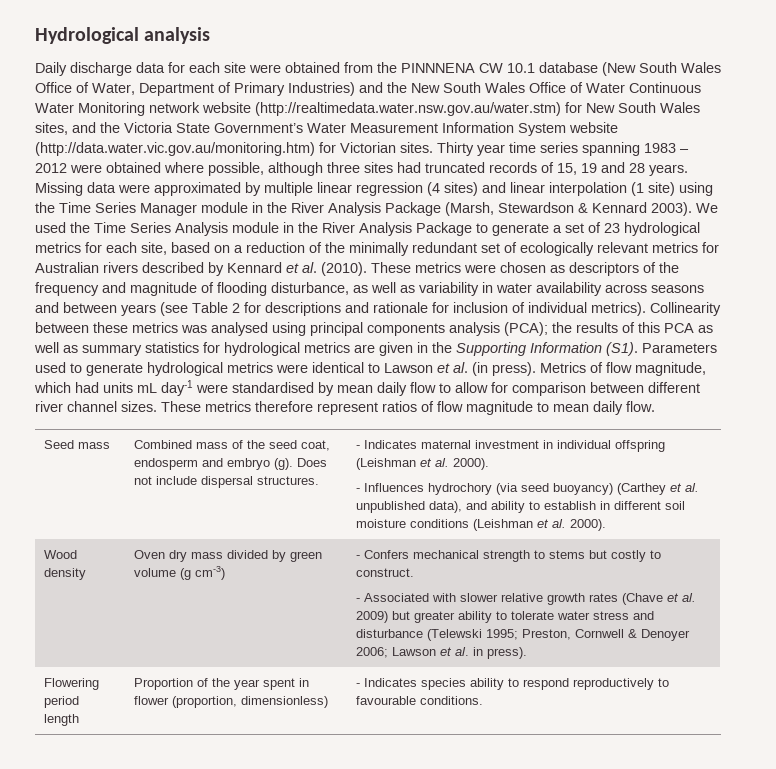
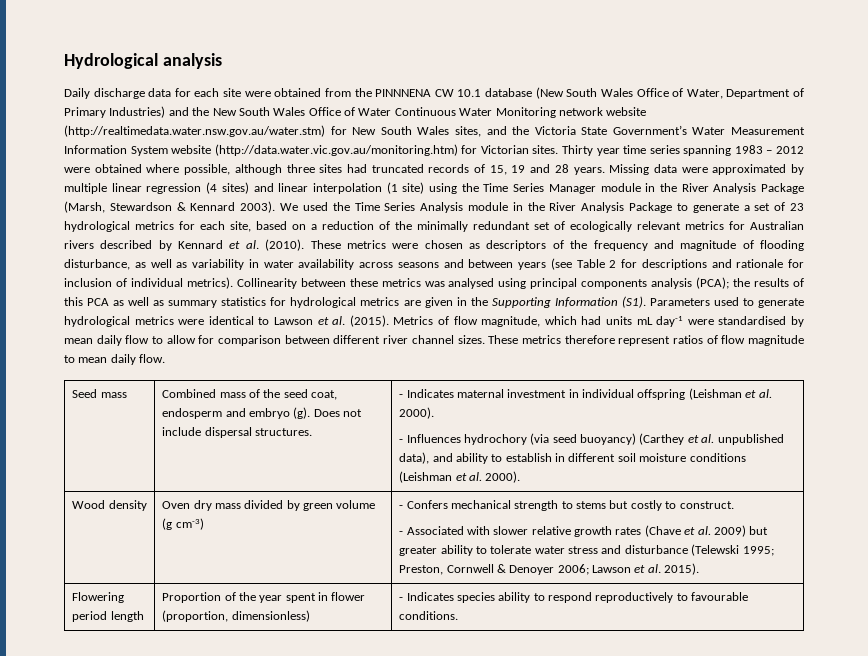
[472,362,536,376] (in press). -> [349,315,389,327] (2015).
[473,647,528,659] in press). -> [664,563,700,575] 2015).

